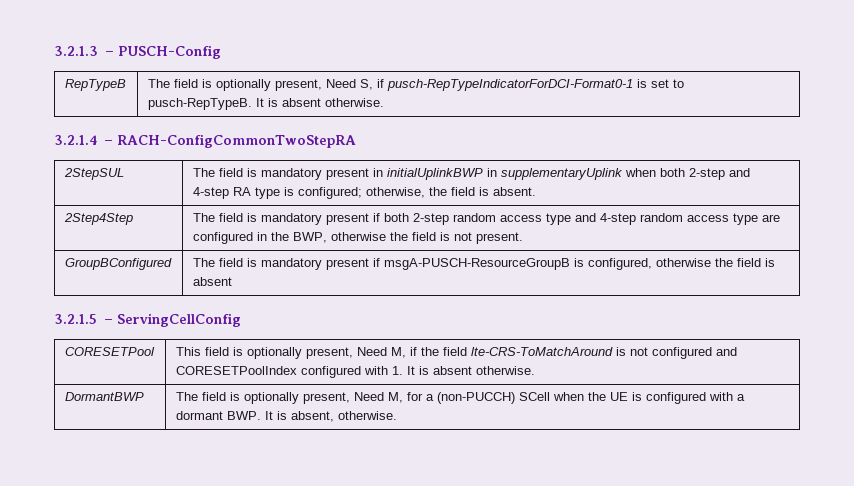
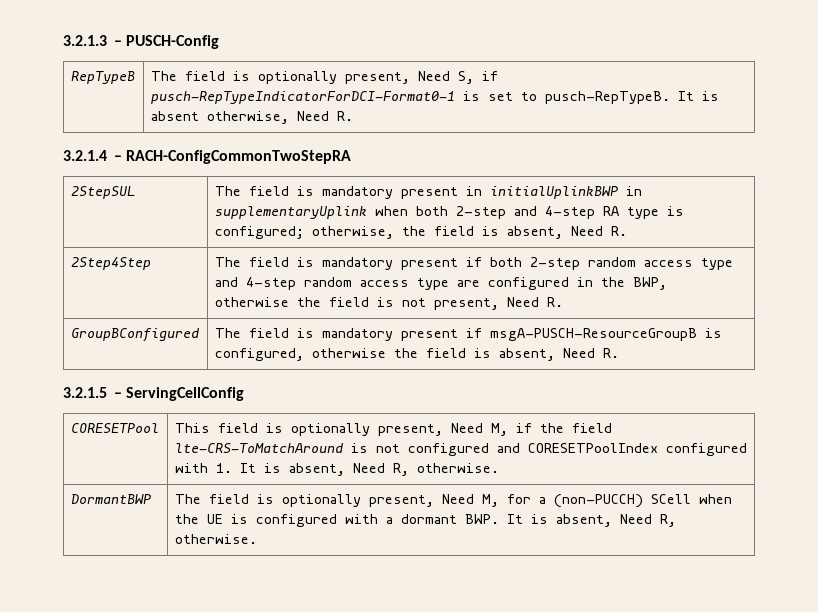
[324,98,384,107] otherwise. -> [206,111,353,124] otherwise, Need R.
[492,187,536,196] absent. -> [506,226,627,239] absent, Need R.
[475,232,523,244] present. -> [433,297,563,310] present, Need R.
[192,277,232,286] absent -> [498,348,619,361] absent, Need R.
[432,366,472,375] absent -> [288,463,409,476] absent, Need R,
(334, 416) none -> [619,514,676,527] Need R,

